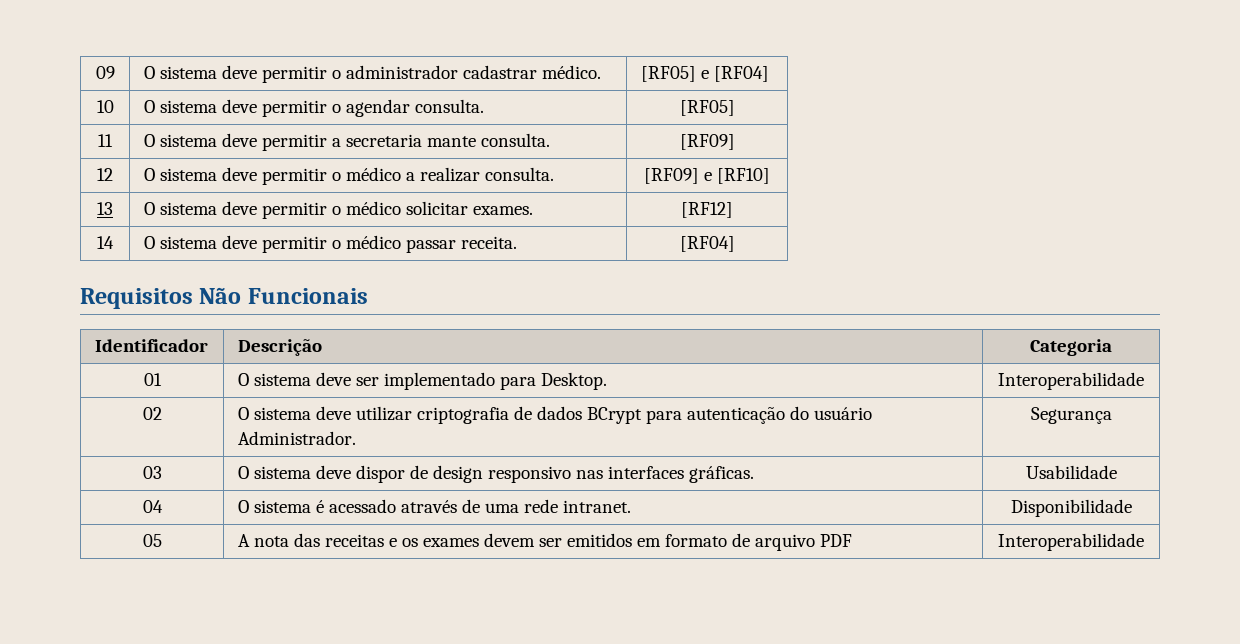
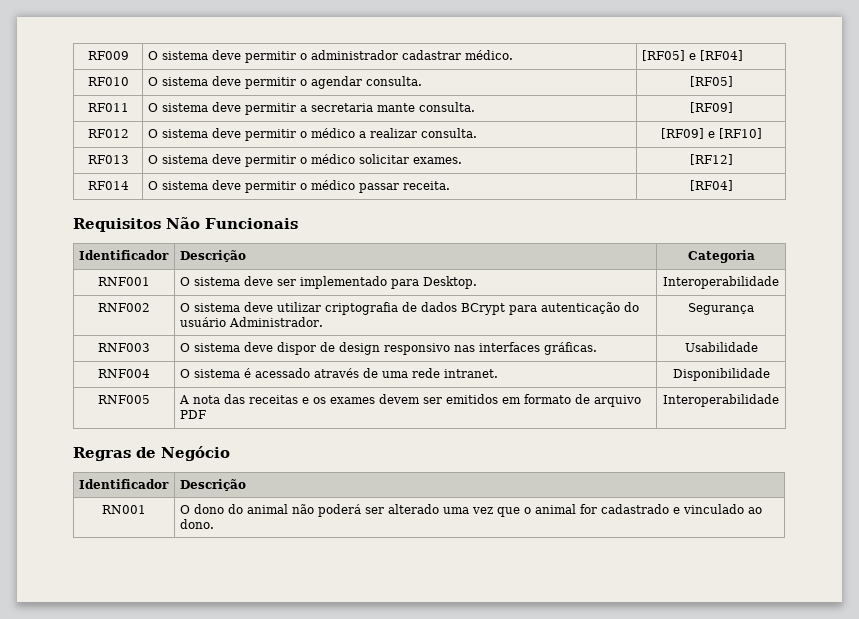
[95,66,115,79] 09 -> [87,51,129,60] RF009
[96,100,114,113] 10 -> [87,77,129,86] RF010
[98,134,113,147] 11 -> [87,103,129,112] RF011
[97,168,113,181] 12 -> [87,129,129,138] RF012
[97,202,113,215] 13 -> [87,155,129,164] RF013
[97,236,114,249] 14 -> [87,181,129,190] RF014
[143,373,162,386] 01 -> [98,277,150,286] RNF001
[142,407,162,420] 02 -> [98,303,150,312] RNF002
[142,466,162,479] 03 -> [98,343,150,352] RNF003
[142,500,163,513] 04 -> [98,369,150,378] RNF004
[142,534,162,547] 05 -> [98,395,150,404] RNF005
(1144, 542) none -> [73,446,230,461] [78,479,169,489] [179,479,246,491] [102,505,146,514] [179,504,762,517] [179,519,214,529] // Regras de Negócio // Identificador | Descrição // RN001 | O dono do animal não poderá ser alterado uma vez que o animal for cadastrado e vinculado ao dono.

